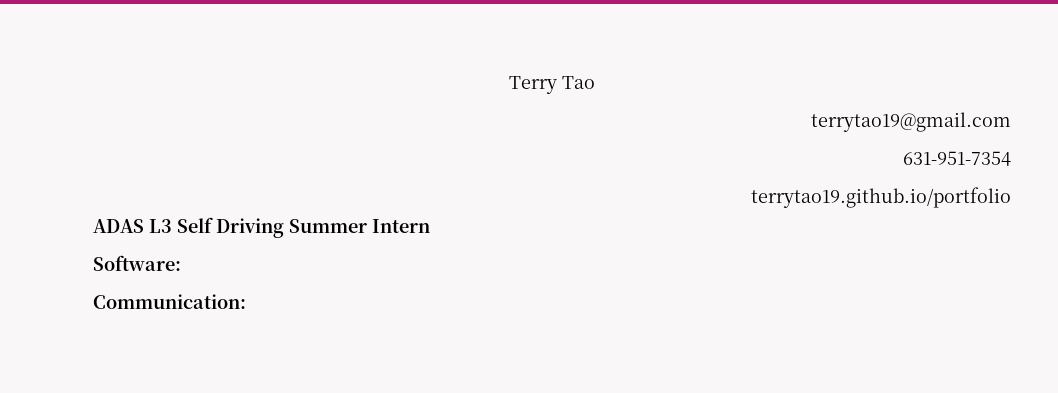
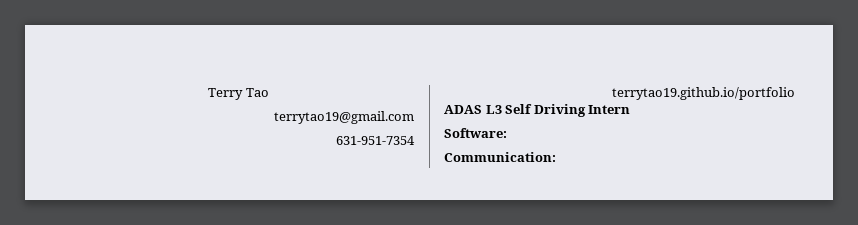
[289,219,367,233] Summer -> (586, 110) none

